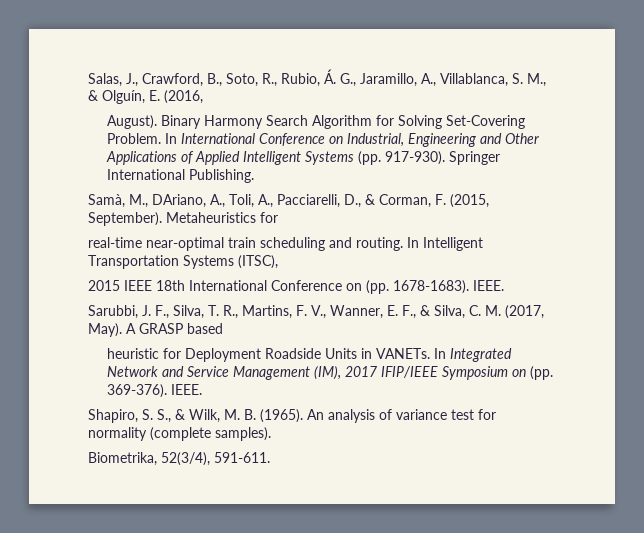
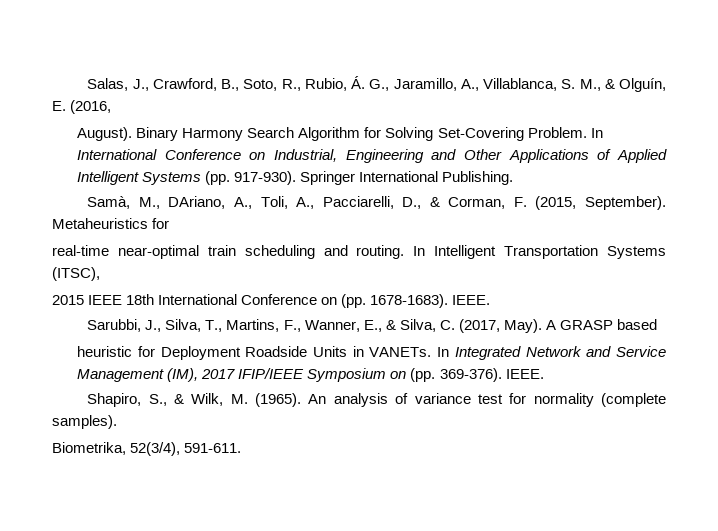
[142,305,416,319] J. F., Silva, T. R., Martins, F. V., Wanner, E. F., -> [145,319,382,332] J., Silva, T., Martins, F., Wanner, E.,
[485,305,501,316] M. -> (455, 325) none
[142,409,153,420] S. -> (142, 400) none
[244,409,256,420] B. -> (248, 399) none

